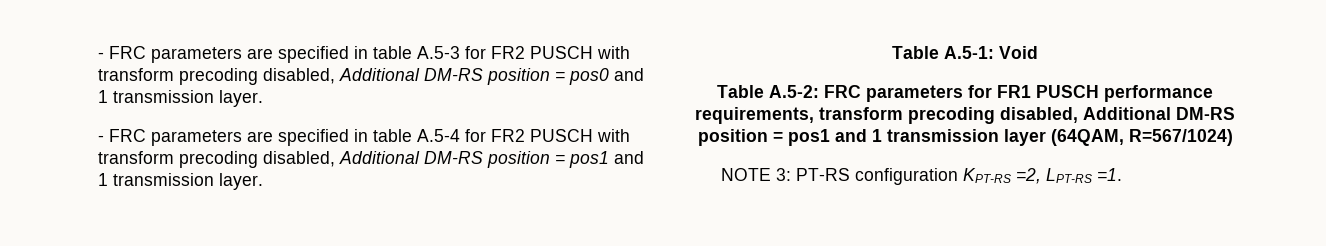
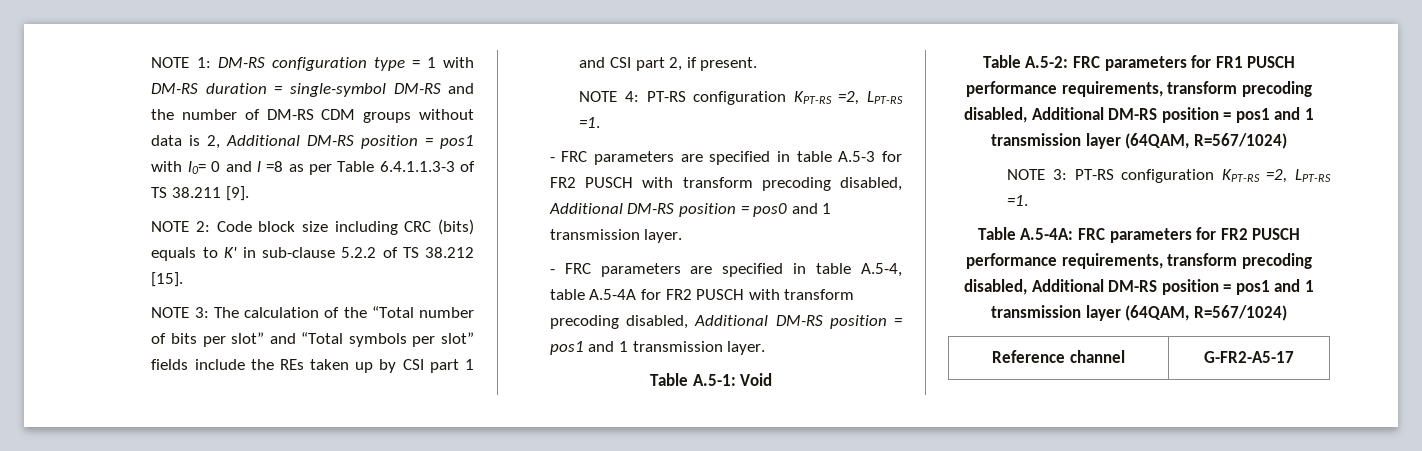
(97, 55) none -> [151,57,474,71] [151,83,474,97] [151,109,474,123] [151,135,474,149] [151,161,476,175] [151,186,249,201] [151,219,474,235] [151,247,474,261] [151,272,184,287] [151,306,474,318] [151,332,474,347] [151,359,475,373] [579,57,758,71] [579,91,903,105] [579,117,601,128] NOTE 1: DM-RS configuration type = 1 with DM-RS duration = single-symbol DM-RS and the number of DM-RS CDM groups without data is 2, Additional DM-RS position = pos1 with l0= 0 and l =8 as per Table 6.4.1.1.3-3 of TS 38.211 [9]. // NOTE 2: Code block size including CRC (bits) equals to K' in sub-clause 5.2.2 of TS 38.212 [15]. // NOTE 3: The calculation of the “Total number of bits per slot” and “Total symbols per slot” fields include the REs taken up by CSI part 1 and CSI part 2, if present. // NOTE 4: PT-RS configuration KPT-RS =2, LPT-RS =1. //
[416,129,460,142] A.5-4 -> [861,263,902,277] [549,289,637,300] A.5-4, table A.5-4A
(1123, 174) none -> [977,227,1301,243] [966,253,1312,269] [963,279,1315,295] [991,305,1287,321] [992,350,1125,363] [1204,351,1294,363] // Table A.5-4A: FRC parameters for FR2 PUSCH performance requirements, transform precoding disabled, Additional DM-RS position = pos1 and 1 transmission layer (64QAM, R=567/1024) // Reference channel | G-FR2-A5-17

